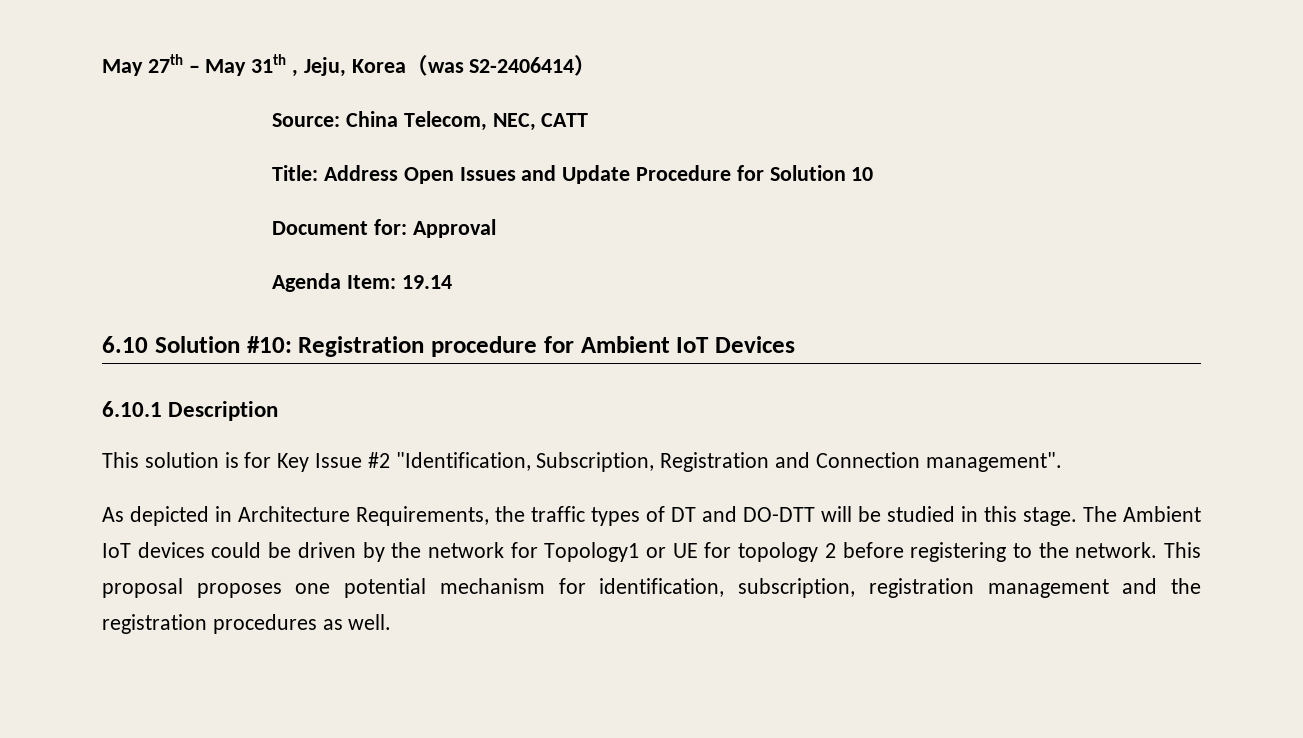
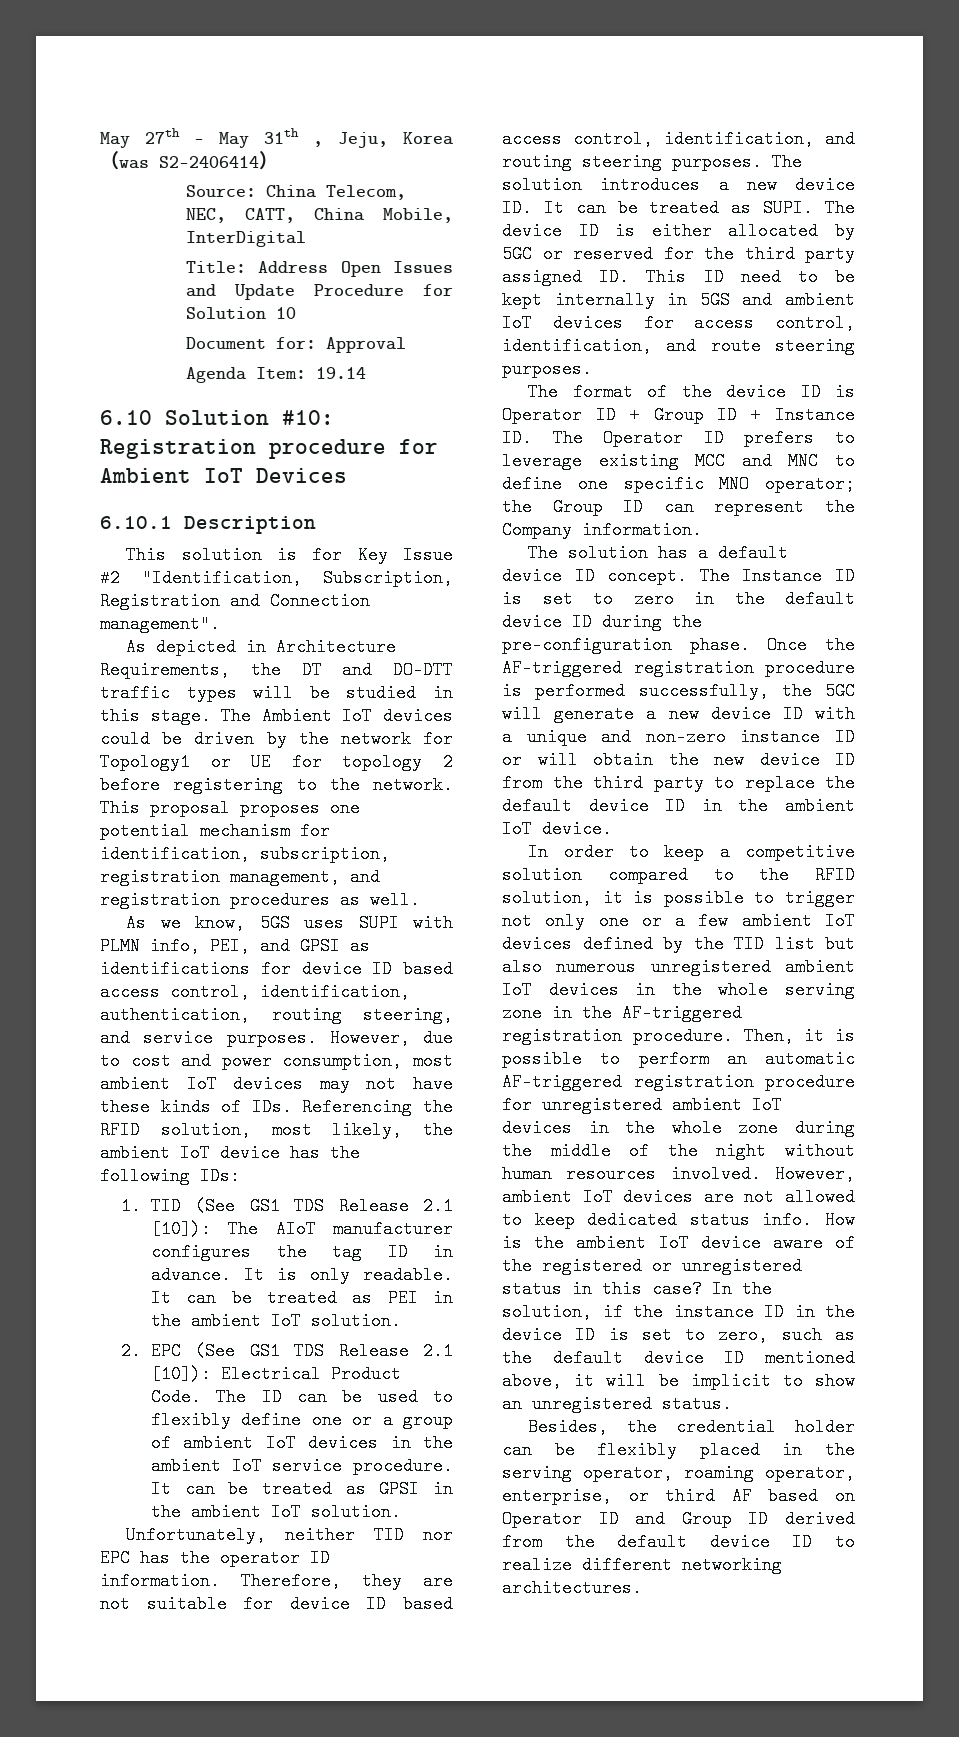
[541,113,589,127] CATT -> [244,208,453,223] [185,231,306,247] CATT, China Mobile, InterDigital
[531,506,665,526] traffic types of -> (281, 670) none
(815, 514) none -> [100,684,237,702] traffic types
[987,578,1202,598] management and the -> [230,868,380,886] management, and
(392, 622) none -> [126,914,453,932] [100,937,370,955] [100,960,453,978] [100,983,410,1001] [100,1006,453,1024] [100,1029,453,1047] [100,1052,453,1070] [100,1075,453,1093] [100,1098,453,1116] [100,1121,453,1139] [100,1144,360,1162] [100,1167,240,1185] [121,1197,453,1215] [150,1220,453,1238] [150,1243,454,1261] [150,1266,454,1284] [150,1289,453,1307] [150,1312,401,1330] [121,1342,453,1360] [150,1365,401,1383] [150,1388,453,1406] [150,1411,453,1429] [150,1434,453,1452] [150,1457,454,1475] [150,1480,453,1498] [150,1503,401,1521] [126,1526,453,1544] [100,1549,330,1567] [100,1572,453,1590] [100,1595,453,1613] [502,130,855,148] [502,153,802,171] [502,176,855,194] [502,199,855,217] [502,222,855,240] [502,245,855,263] [502,268,855,286] [502,291,855,309] [502,314,855,332] [502,337,855,355] [502,360,592,378] [528,383,855,401] [502,406,855,424] [502,429,855,447] [502,452,855,470] [502,475,855,493] [502,498,855,516] [502,521,702,539] [528,544,789,562] [502,567,855,585] [502,590,855,608] [502,613,702,631] [502,636,855,654] [502,659,855,677] [502,682,855,700] [502,705,855,723] [502,728,855,746] [502,751,855,769] [502,774,855,792] [502,797,855,815] [502,820,612,838] [528,843,855,861] [502,866,855,884] [502,889,855,907] [502,912,855,930] [502,935,855,953] [502,958,855,976] [502,981,855,999] [502,1004,742,1022] [502,1027,855,1045] [502,1050,855,1068] [502,1073,855,1091] [502,1096,782,1114] [502,1119,855,1137] [502,1142,855,1160] [502,1165,855,1183] [502,1188,855,1206] [502,1211,855,1229] [502,1234,855,1252] [502,1257,802,1275] [502,1280,772,1298] [502,1303,855,1321] [502,1326,855,1344] [502,1349,855,1367] [502,1372,855,1390] [502,1395,732,1413] [528,1418,855,1436] [502,1441,855,1459] [502,1464,855,1482] [502,1487,855,1505] [502,1510,855,1528] [502,1533,855,1551] [502,1556,782,1574] [502,1579,642,1597] // As we know, 5GS uses SUPI with PLMN info, PEI, and GPSI as identifications for device ID based access control, identification, authentication, routing steering, and service purposes. However, due to cost and power consumption, most ambient IoT devices may not have these kinds of IDs. Referencing the RFID solution, most likely, the ambient IoT device has the following IDs: // 1. TID (See GS1 TDS Release 2.1 [10]): The AIoT manufacturer configures the tag ID in advance. It is only readable. It can be treated as PEI in the ambient IoT solution. // 2. EPC (See GS1 TDS Release 2.1 [10]): Electrical Product Code. The ID can be used to flexibly define one or a group of ambient IoT devices in the ambient IoT service procedure. It can be treated as GPSI in the ambient IoT solution. // Unfortunately, neither TID nor EPC has the operator ID information. Therefore, they are not suitable for device ID based access control, identification, and routing steering purposes. The solution introduces a new device ID. It can be treated as SUPI. The device ID is either allocated by 5GC or reserved for the third party assigned ID. This ID need to be kept internally in 5GS and ambient IoT devices for access control, identification, and route steering purposes. // The format of the device ID is Operator ID + Group ID + Instance ID. The Operator ID prefers to leverage existing MCC and MNC to define one specific MNO operator; the Group ID can represent the Company information. // The solution has a default device ID concept. The Instance ID is set to zero in the default device ID during the pre-configuration phase. Once the AF-triggered registration procedure is performed successfully, the 5GC will generate a new device ID with a unique and non-zero instance ID or will obtain the new device ID from the third party to replace the default device ID in the ambient IoT device. // In order to keep a competitive solution compared to the RFID solution, it is possible to trigger not only one or a few ambient IoT devices defined by the TID list but also numerous unregistered ambient IoT devices in the whole serving zone in the AF-triggered registration procedure. Then, it is possible to perform an automatic AF-triggered registration procedure for unregistered ambient IoT devices in the whole zone during the middle of the night without human resources involved. However, ambient IoT devices are not allowed to keep dedicated status info. How is the ambient IoT device aware of the registered or unregistered status in this case? In the solution, if the instance ID in the device ID is set to zero, such as the default device ID mentioned above, it will be implicit to show an unregistered status. // Besides, the credential holder can be flexibly placed in the serving operator, roaming operator, enterprise, or third AF based on Operator ID and Group ID derived from the default device ID to realize different networking architectures.

